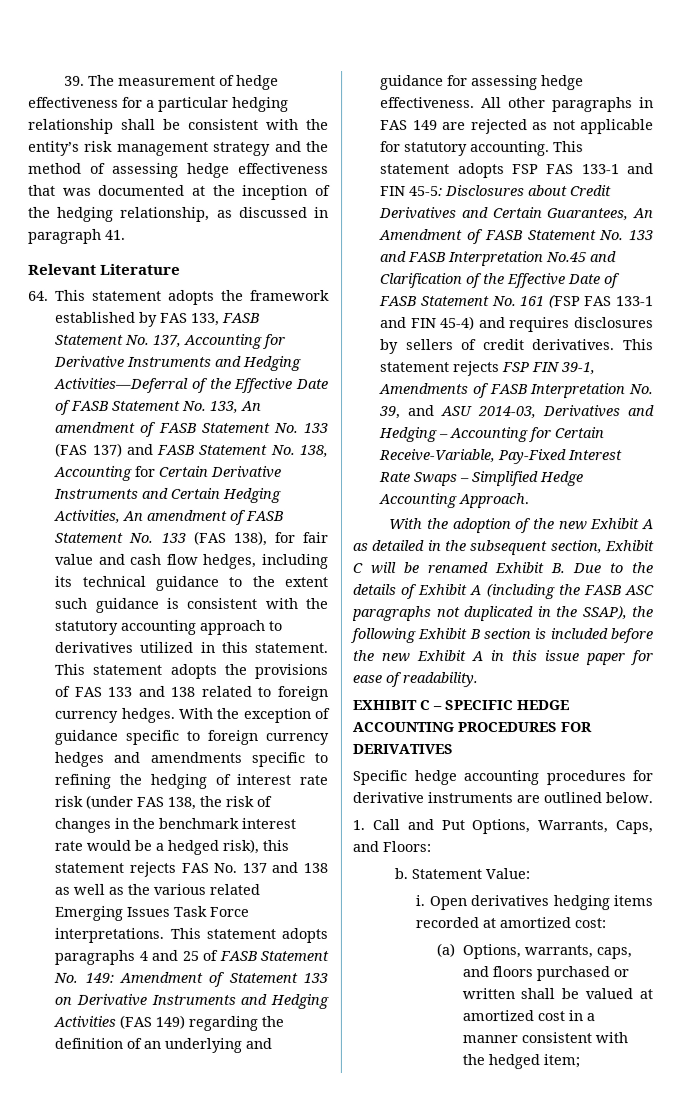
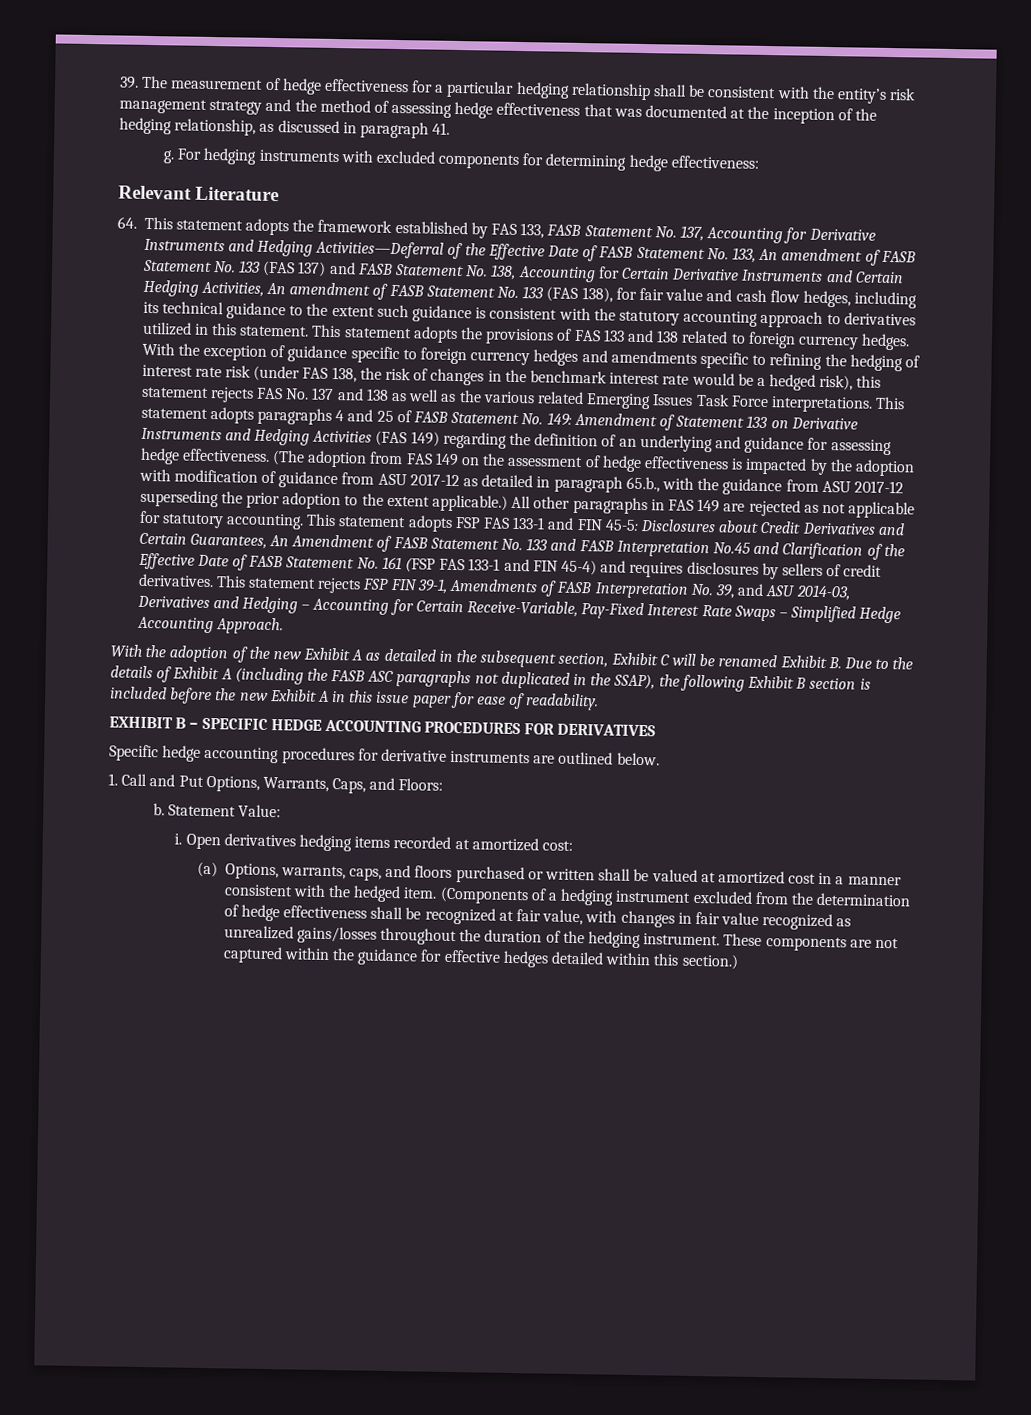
(126, 234) none -> [162,147,759,172] // g. For hedging instruments with excluded components for determining hedge effectiveness:
(476, 103) none -> [272,450,915,477] [138,468,904,496] [139,489,509,512] (The adoption from FAS 149 on the assessment of hedge effectiveness is impacted by the adoption with modification of guidance from ASU 2017-12 as detailed in paragraph 65.b., with the guidance from ASU 2017-12 superseding the prior adoption to the extent applicable.)
[419,700,430,711] C -> [175,717,187,729] B
[542,1054,580,1069] item; -> [403,886,912,907] [223,904,852,931] [223,925,899,952] [222,946,739,970] item. (Components of a hedging instrument excluded from the determination of hedge effectiveness shall be recognized at fair value, with changes in fair value recognized as unrealized gains/losses throughout the duration of the hedging instrument. These components are not captured within the guidance for effective hedges detailed within this section.)

